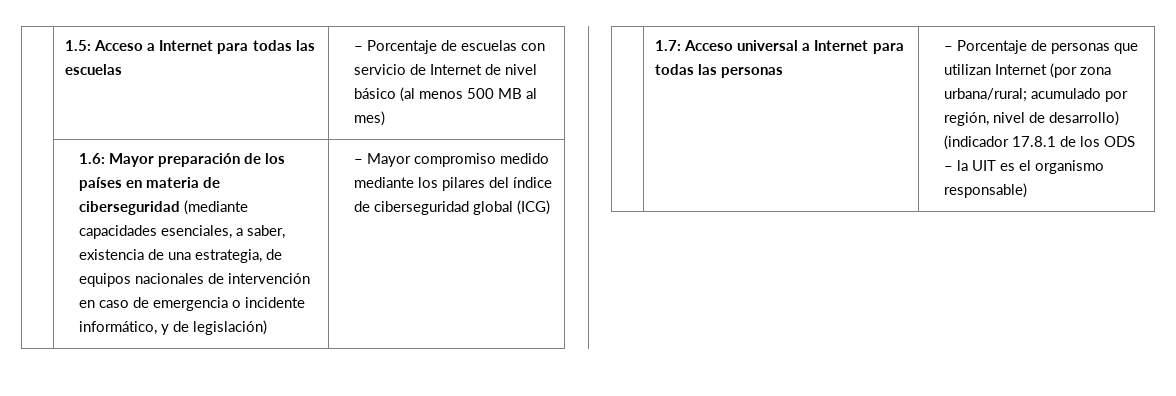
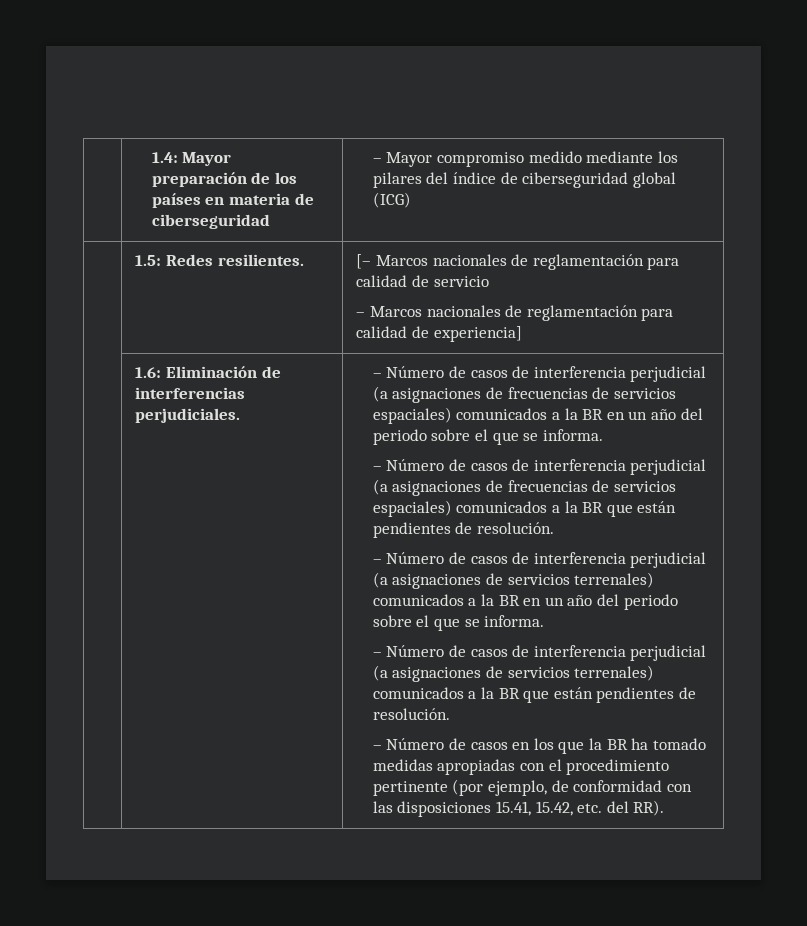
[65,40,315,54] [65,64,123,75] [354,40,546,54] [354,64,538,75] [354,87,538,102] [354,111,386,126] [79,153,106,164] | 1.5: Acceso a Internet para todas las escuelas | – Porcentaje de escuelas con servicio de Internet de nivel básico (al menos 500 MB al mes) // | 1.6: -> [151,152,178,163] | 1.4:
[184,200,249,215] [79,225,286,239] [79,249,283,263] [79,273,311,287] [79,297,306,311] [79,320,268,335] (mediante capacidades esenciales, a saber, existencia de una estrategia, de equipos nacionales de intervención en caso de emergencia o incidente informático, y de legislación) -> (270, 221) none
[655,40,904,54] [655,64,784,78] [944,40,1139,54] [944,63,1112,78] [944,88,1129,102] [944,111,1120,126] [944,135,1136,150] [944,160,1105,174] [944,183,1028,198] 1.7: Acceso universal a Internet para todas las personas | – Porcentaje de personas que utilizan Internet (por zona urbana/rural; acumulado por región, nivel de desarrollo) (indicador 17.8.1 de los ODS – la UIT es el organismo responsable) -> [135,254,304,266] [356,254,680,270] [356,275,489,287] [356,305,674,321] [356,326,522,342] [135,366,281,378] [135,387,246,399] [135,408,241,423] [372,366,707,382] [372,386,676,403] [372,407,703,424] [372,429,603,445] [372,459,707,475] [372,479,676,496] [372,500,677,517] [372,522,554,538] [372,552,707,568] [372,572,655,589] [372,594,678,610] [372,615,545,631] [372,645,707,661] [372,665,655,682] [372,687,696,703] [372,708,450,720] [372,738,706,754] [372,759,670,775] [372,779,692,796] [372,800,665,817] 1.5: Redes resilientes. | [– Marcos nacionales de reglamentación para calidad de servicio // – Marcos nacionales de reglamentación para calidad de experiencia] // | 1.6: Eliminación de interferencias perjudiciales. | – Número de casos de interferencia perjudicial (a asignaciones de frecuencias de servicios espaciales) comunicados a la BR en un año del periodo sobre el que se informa. // – Número de casos de interferencia perjudicial (a asignaciones de frecuencias de servicios espaciales) comunicados a la BR que están pendientes de resolución. // – Número de casos de interferencia perjudicial (a asignaciones de servicios terrenales) comunicados a la BR en un año del periodo sobre el que se informa. // – Número de casos de interferencia perjudicial (a asignaciones de servicios terrenales) comunicados a la BR que están pendientes de resolución. // – Número de casos en los que la BR ha tomado medidas apropiadas con el procedimiento pertinente (por ejemplo, de conformidad con las disposiciones 15.41, 15.42, etc. del RR).

